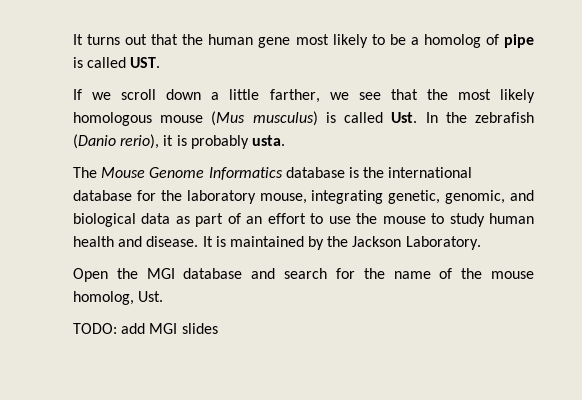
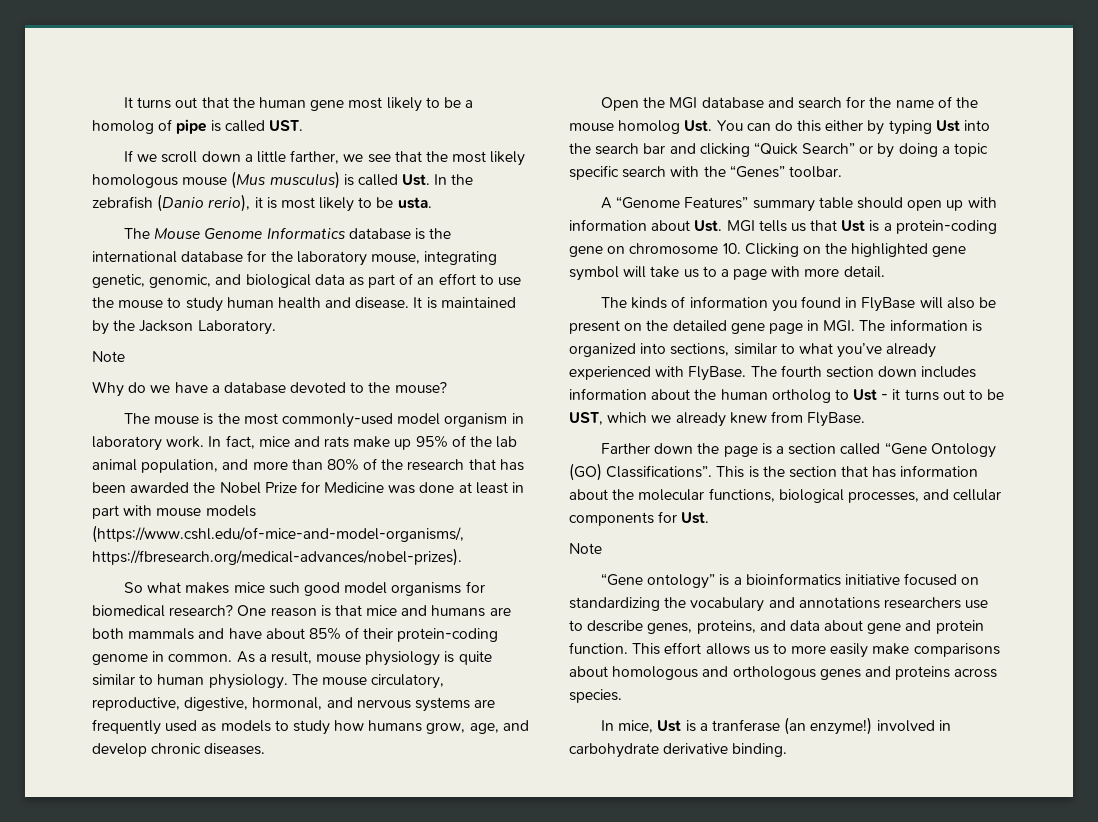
[190,135,249,149] probably -> [280,197,394,212] most likely to be
(481, 243) none -> [92,351,125,362] [92,381,447,397] [124,413,524,428] [92,435,518,451] [92,458,524,473] [92,481,525,494] [92,505,256,519] [92,525,464,543] [92,548,462,566] [124,581,485,596] [92,605,511,617] [92,627,499,642] [92,651,492,666] [92,674,445,689] [92,697,496,712] [92,719,529,735] [92,743,266,757] // Note // Why do we have a database devoted to the mouse? // The mouse is the most commonly-used model organism in laboratory work. In fact, mice and rats make up 95% of the lab animal population, and more than 80% of the research that has been awarded the Nobel Prize for Medicine was done at least in part with mouse models (https://www.cshl.edu/of-mice-and-model-organisms/, https://fbresearch.org/medical-advances/nobel-prizes). // So what makes mice such good model organisms for biomedical research? One reason is that mice and humans are both mammals and have about 85% of their protein-coding genome in common. As a result, mouse physiology is quite similar to human physiology. The mouse circulatory, reproductive, digestive, hormonal, and nervous systems are frequently used as models to study how humans grow, age, and develop chronic diseases.
[73,291,164,305] [73,323,218,334] homolog, Ust. // TODO: add MGI slides -> [618,120,991,135] [569,142,989,158] [569,165,842,180] [601,196,997,212] [569,219,997,234] [569,243,967,257] [569,266,885,281] [601,296,996,312] [569,319,982,334] [569,343,937,358] [569,365,977,381] [569,388,1005,403] [569,411,866,427] [601,442,996,458] [569,463,979,481] [569,488,1002,503] [569,511,710,526] [569,543,602,554] [601,573,980,589] [569,597,989,612] [569,620,984,634] [569,642,1000,658] [569,666,998,680] [569,689,622,703] [601,717,951,735] [569,743,788,758] homolog Ust. You can do this either by typing Ust into the search bar and clicking “Quick Search” or by doing a topic specific search with the “Genes” toolbar. // A “Genome Features” summary table should open up with information about Ust. MGI tells us that Ust is a protein-coding gene on chromosome 10. Clicking on the highlighted gene symbol will take us to a page with more detail. // The kinds of information you found in FlyBase will also be present on the detailed gene page in MGI. The information is organized into sections, similar to what you’ve already experienced with FlyBase. The fourth section down includes information about the human ortholog to Ust - it turns out to be UST, which we already knew from FlyBase. // Farther down the page is a section called “Gene Ontology (GO) Classifications”. This is the section that has information about the molecular functions, biological processes, and cellular components for Ust. // Note // “Gene ontology” is a bioinformatics initiative focused on standardizing the vocabulary and annotations researchers use to describe genes, proteins, and data about gene and protein function. This effort allows us to more easily make comparisons about homologous and orthologous genes and proteins across species. // In mice, Ust is a tranferase (an enzyme!) involved in carbohydrate derivative binding.

